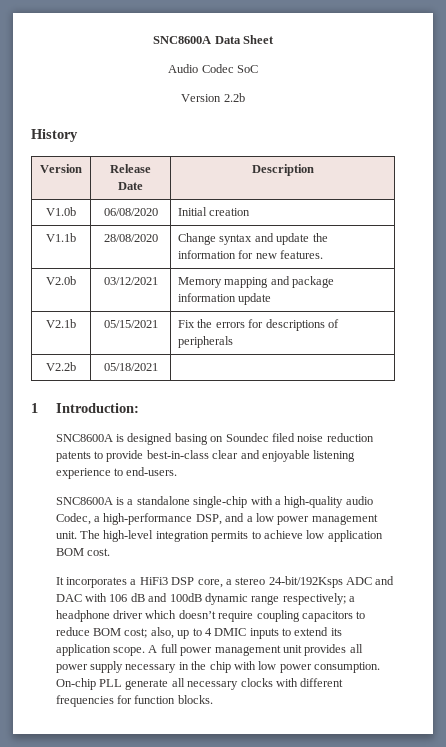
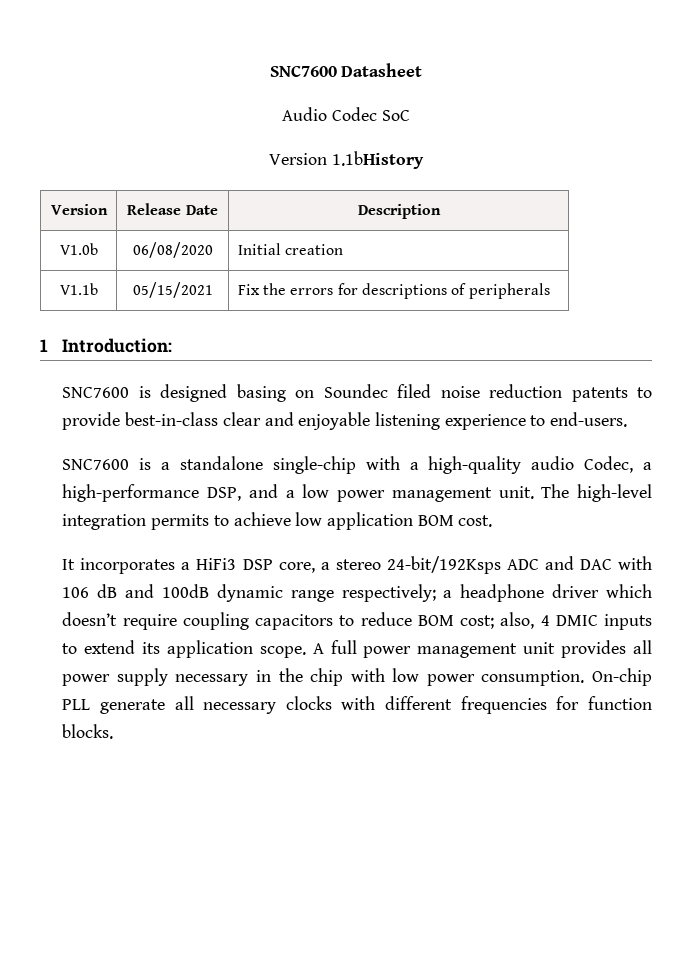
[153,35,274,44] SNC8600A Data Sheet -> [269,63,423,77] SNC7600 Datasheet
[223,93,245,102] [31,129,78,142] 2.2b // History -> [331,151,424,169] 1.1bHistory
[103,234,158,242] [178,233,328,245] [178,250,324,259] [46,276,76,285] [103,277,158,285] [178,276,335,288] [178,293,272,305] [46,319,76,328] | 28/08/2020 | Change syntax and update the information for new features. // V2.0b | 03/12/2021 | Memory mapping and package information update // V2.1b -> (98, 289) none
[46,362,76,371] [103,363,158,371] // V2.2b | 05/18/2021 | -> (550, 291) none
[55,434,113,442] SNC8600A -> [62,387,130,398] SNC7600
[55,497,113,505] SNC8600A -> [62,459,130,470] SNC7600
[177,628,202,639] up to -> (535, 620) none

